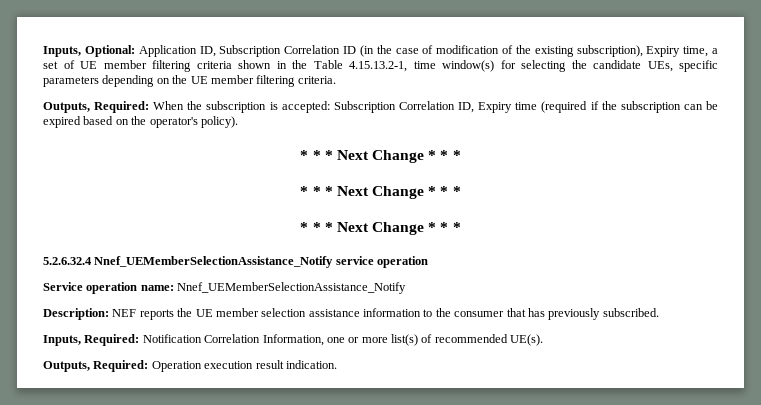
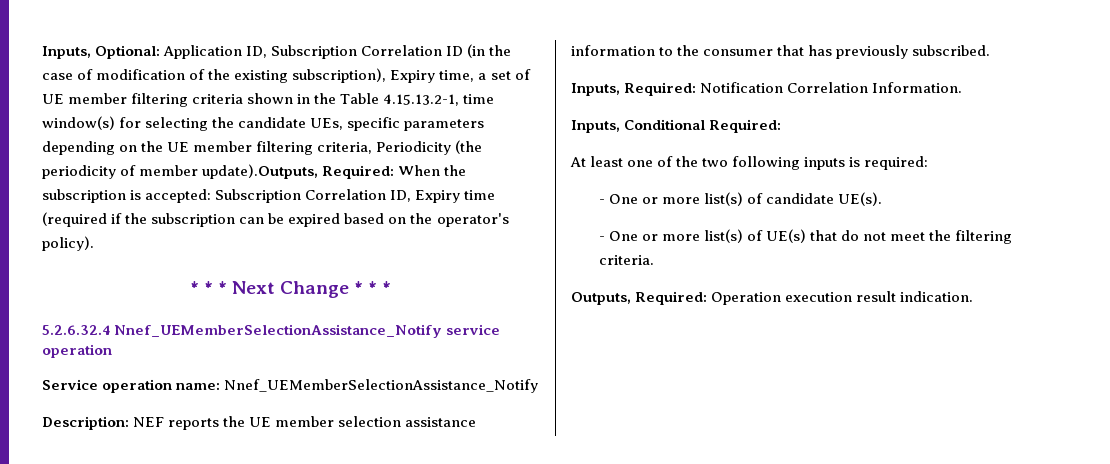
[297,76,336,84] [43,102,90,113] criteria. // Outputs, -> [317,140,483,155] [42,164,319,179] criteria, Periodicity (the periodicity of member update).Outputs,
[300,186,461,199] [300,222,461,235] // * * * Next Change * * * // * * * Next Change * * * -> (392, 287) none
[262,334,508,346] Information, one or more list(s) of recommended -> [872,82,963,93] [571,119,782,133] [570,156,929,170] [598,192,835,206] Information. // Inputs, Conditional Required: // At least one of the two following inputs is required: // - One or more list(s) of candidate
(544, 340) none -> [598,229,1013,244] [598,255,654,265] // - One or more list(s) of UE(s) that do not meet the filtering criteria.

